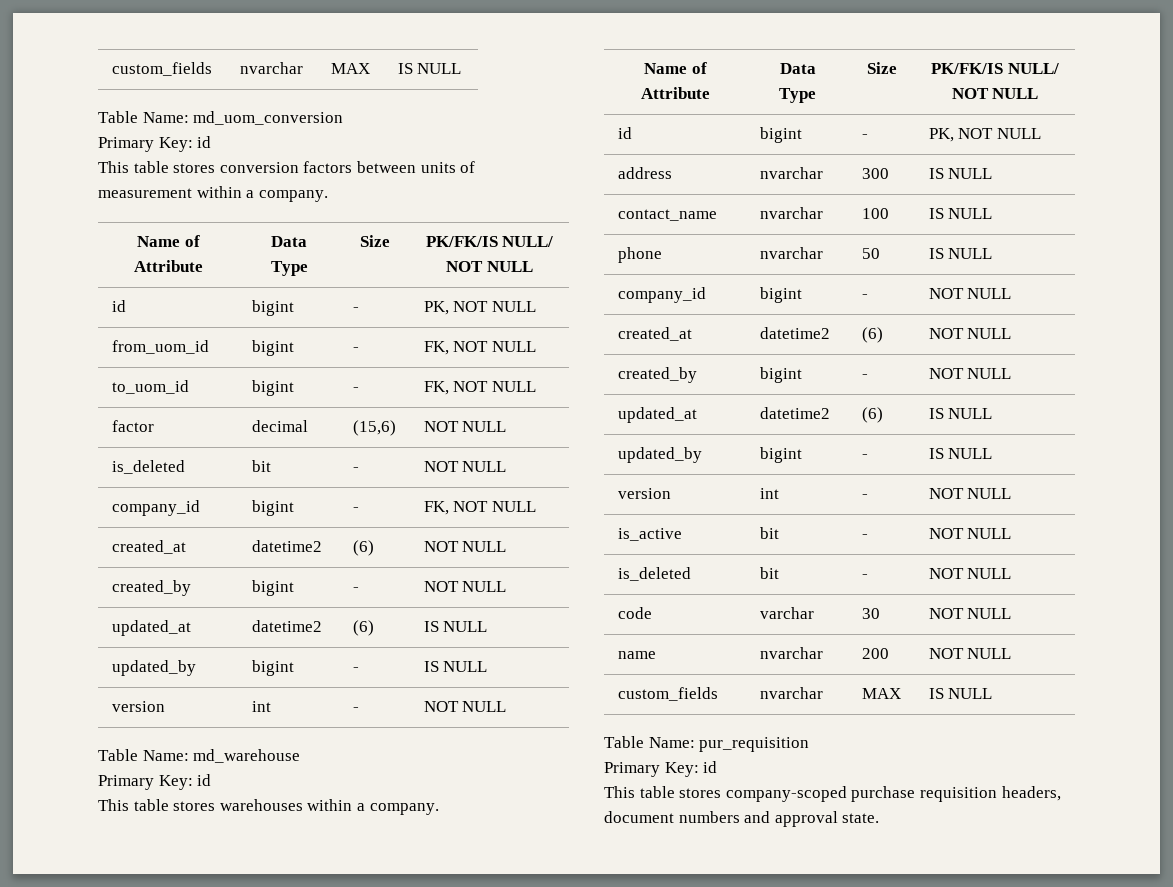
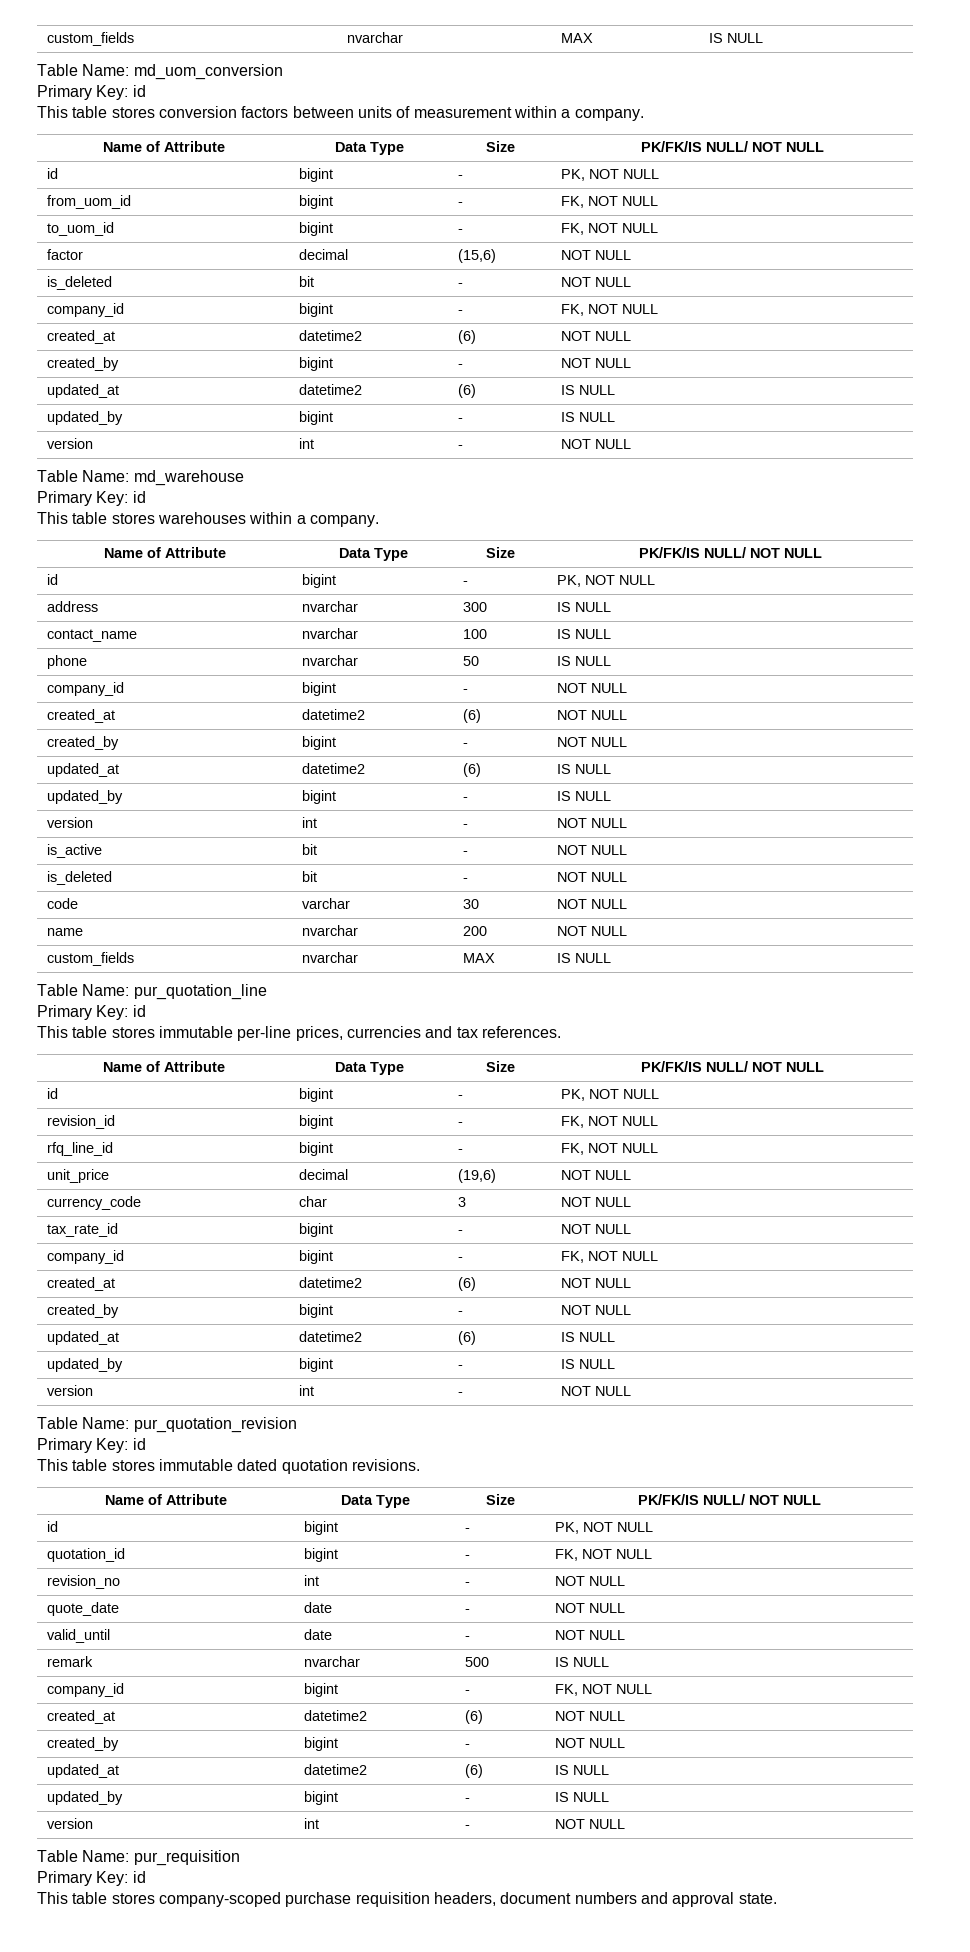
(993, 693) none -> [37,984,267,1000] [37,1005,146,1020] [37,1026,561,1041] [102,1061,225,1072] [334,1062,404,1075] [485,1061,515,1072] [640,1061,824,1072] [47,1088,59,1099] [299,1088,334,1102] [458,1095,464,1099] [561,1089,660,1101] [47,1115,116,1129] [299,1115,334,1129] [458,1122,464,1126] [561,1116,659,1128] [47,1142,114,1156] [299,1142,334,1156] [458,1149,464,1153] [561,1143,659,1155] [47,1169,110,1183] [299,1169,349,1180] [458,1169,497,1183] [561,1170,632,1180] [47,1196,142,1210] [299,1196,328,1207] [458,1197,467,1207] [561,1197,632,1207] [47,1223,119,1237] [299,1223,334,1237] [458,1230,464,1234] [561,1224,632,1234] [47,1250,125,1264] [299,1250,334,1264] [458,1257,464,1261] [561,1251,659,1263] [47,1277,116,1291] [299,1277,363,1288] [458,1277,477,1291] [561,1278,632,1288] [47,1304,120,1318] [299,1304,334,1318] [458,1311,464,1315] [561,1305,632,1315] [47,1331,120,1345] [299,1331,363,1342] [458,1331,477,1345] [561,1332,616,1342] [47,1358,124,1372] [299,1358,334,1372] [458,1365,464,1369] [561,1359,616,1369] [47,1385,94,1396] [299,1385,315,1396] [458,1392,464,1396] [561,1386,632,1396] [37,1417,297,1433] [37,1438,146,1453] [37,1459,420,1474] [105,1494,227,1505] [340,1495,410,1508] [486,1494,515,1505] [637,1494,821,1505] [47,1521,59,1532] [304,1521,339,1535] [465,1528,471,1532] [555,1522,654,1534] [47,1548,126,1562] [304,1548,339,1562] [465,1555,471,1559] [555,1549,653,1561] [47,1575,121,1589] [304,1575,320,1586] [465,1582,471,1586] [555,1576,626,1586] [47,1602,120,1616] [304,1602,333,1613] [465,1609,471,1613] [555,1603,626,1613] [47,1629,111,1643] [304,1629,333,1640] [465,1636,471,1640] [555,1630,626,1640] [47,1656,94,1667] [304,1656,361,1667] [465,1657,490,1667] [555,1657,610,1667] [47,1683,125,1697] [304,1683,339,1697] [465,1690,471,1694] [555,1684,653,1696] [47,1710,116,1724] [304,1710,368,1721] [465,1710,484,1724] [555,1711,626,1721] [47,1737,120,1751] [304,1737,339,1751] [465,1744,471,1748] [555,1738,626,1748] [47,1764,120,1778] [304,1764,368,1775] [465,1764,484,1778] [555,1765,610,1775] [47,1791,124,1805] [304,1791,339,1805] [465,1798,471,1802] [555,1792,610,1802] [47,1818,94,1829] [304,1818,320,1829] [465,1825,471,1829] [555,1819,626,1829] // Table Name: pur_quotation_line // Primary Key: id // This table stores immutable per-line prices, currencies and tax references. // Name of Attribute | Data Type | Size | PK/FK/IS NULL/ NOT NULL // id | bigint | - | PK, NOT NULL // revision_id | bigint | - | FK, NOT NULL // rfq_line_id | bigint | - | FK, NOT NULL // unit_price | decimal | (19,6) | NOT NULL // currency_code | char | 3 | NOT NULL // tax_rate_id | bigint | - | NOT NULL // company_id | bigint | - | FK, NOT NULL // created_at | datetime2 | (6) | NOT NULL // created_by | bigint | - | NOT NULL // updated_at | datetime2 | (6) | IS NULL // updated_by | bigint | - | IS NULL // version | int | - | NOT NULL // Table Name: pur_quotation_revision // Primary Key: id // This table stores immutable dated quotation revisions. // Name of Attribute | Data Type | Size | PK/FK/IS NULL/ NOT NULL // id | bigint | - | PK, NOT NULL // quotation_id | bigint | - | FK, NOT NULL // revision_no | int | - | NOT NULL // quote_date | date | - | NOT NULL // valid_until | date | - | NOT NULL // remark | nvarchar | 500 | IS NULL // company_id | bigint | - | FK, NOT NULL // created_at | datetime2 | (6) | NOT NULL // created_by | bigint | - | NOT NULL // updated_at | datetime2 | (6) | IS NULL // updated_by | bigint | - | IS NULL // version | int | - | NOT NULL

